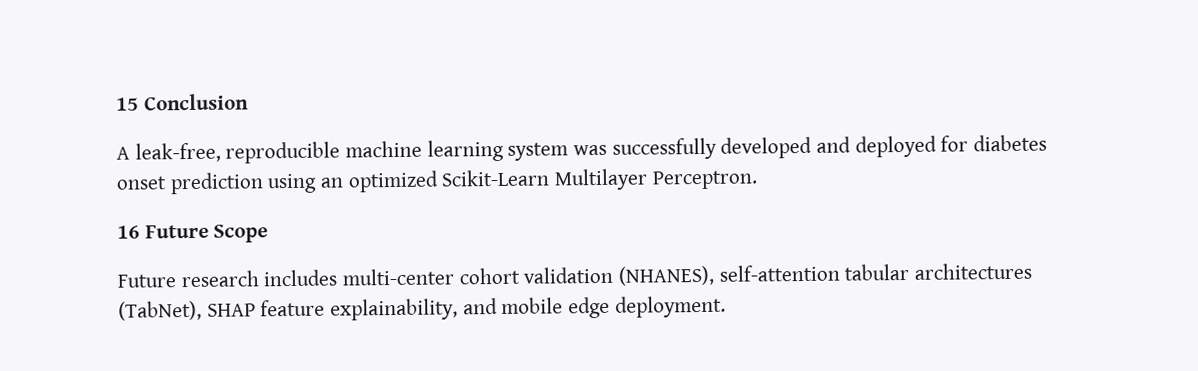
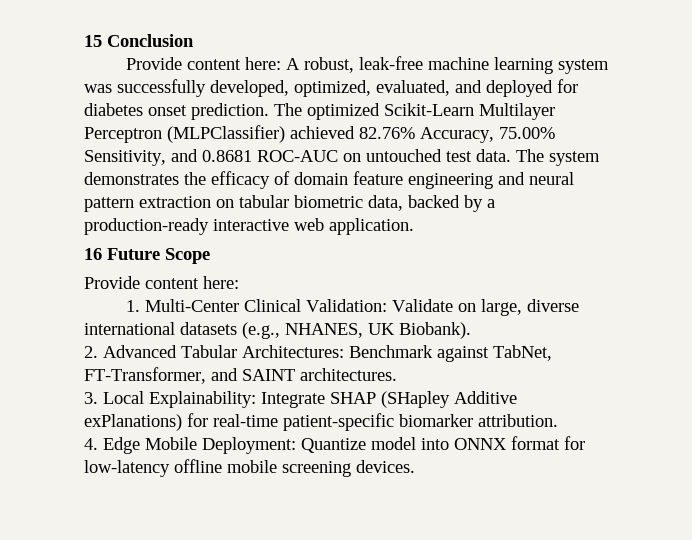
[116,141,341,164] A leak-free, reproducible -> [125,56,423,73] Provide content here: A robust, leak-free
[720,136,813,159] developed -> [210,80,450,97] developed, optimized, evaluated,
[169,168,758,195] [117,224,269,243] [117,262,1033,288] [118,295,726,321] prediction using an optimized Scikit-Learn Multilayer Perceptron. // 16 Future Scope // Future research includes multi-center cohort validation (NHANES), self-attention tabular architectures (TabNet), SHAP feature explainability, and mobile edge deployment. -> [191,103,555,120] [84,125,555,143] [84,149,600,166] [84,171,574,189] [84,195,495,212] [84,218,414,235] [84,248,210,264] [84,276,239,289] [125,299,579,316] [84,322,471,339] [84,345,552,362] [84,367,397,384] [84,391,517,408] [84,413,558,431] [84,436,585,454] [84,459,415,477] prediction. The optimized Scikit-Learn Multilayer Perceptron (MLPClassifier) achieved 82.76% Accuracy, 75.00% Sensitivity, and 0.8681 ROC-AUC on untouched test data. The system demonstrates the efficacy of domain feature engineering and neural pattern extraction on tabular biometric data, backed by a production-ready interactive web application. // 16 Future Scope // Provide content here: // 1. Multi-Center Clinical Validation: Validate on large, diverse international datasets (e.g., NHANES, UK Biobank). // 2. Advanced Tabular Architectures: Benchmark against TabNet, FT-Transformer, and SAINT architectures. // 3. Local Explainability: Integrate SHAP (SHapley Additive exPlanations) for real-time patient-specific biomarker attribution. // 4. Edge Mobile Deployment: Quantize model into ONNX format for low-latency offline mobile screening devices.

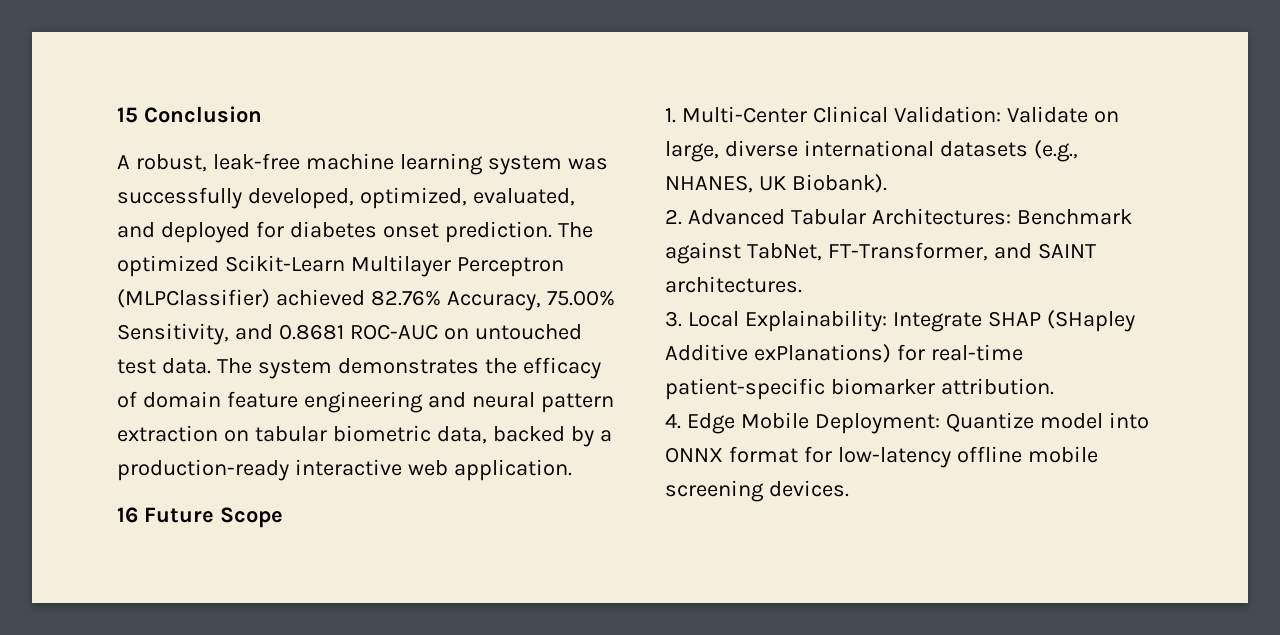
[125,57,281,70] Provide content here: -> (262, 114) none
[84,276,239,289] // Provide content here: -> (283, 517) none

